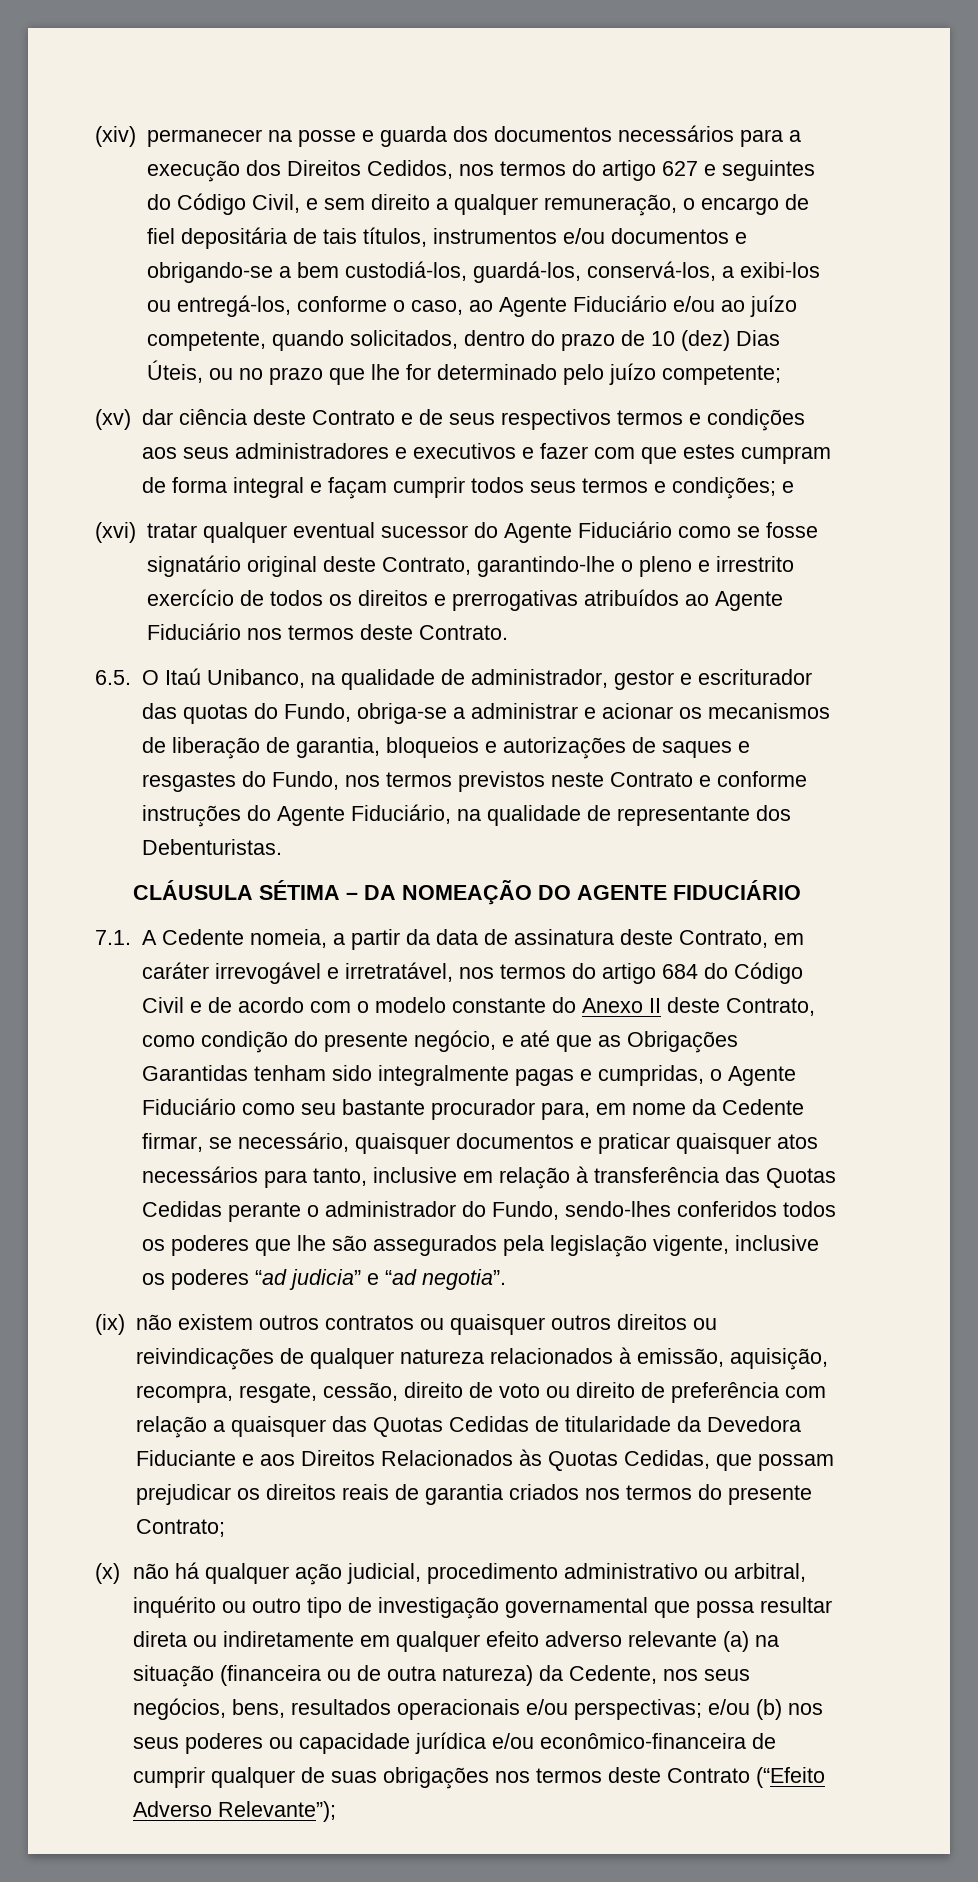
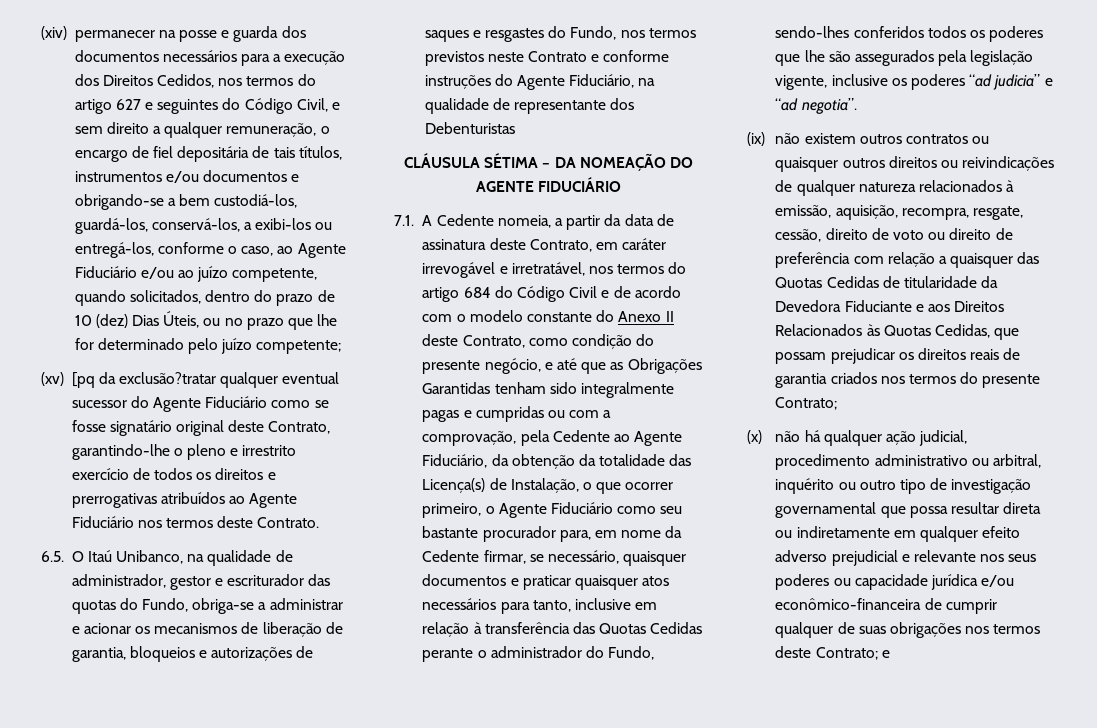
[141,409,805,431] [141,443,831,464] [141,477,794,499] [95,522,197,543] dar ciência deste Contrato e de seus respectivos termos e condições aos seus administradores e executivos e fazer com que estes cumpram de forma integral e façam cumprir todos seus termos e condições; e // (xvi) tratar -> [71,372,217,388] [pq da exclusão?tratar
[141,839,282,855] Debenturistas. -> [424,122,515,134] Debenturistas
[597,1065,704,1086] cumpridas, -> [475,406,612,422] [422,430,683,446] [422,454,692,469] [422,478,674,494] [422,503,482,518] cumpridas ou com a comprovação, pela Cedente ao Agente Fiduciário, da obtenção da totalidade das Licença(s) de Instalação, o que ocorrer primeiro,
[628,1631,780,1652] [133,1665,751,1687] [133,1698,783,1720] relevante (a) na situação (financeira ou de outra natureza) da Cedente, nos seus negócios, bens, resultados operacionais e/ou perspectivas; e/ou (b) -> [831,550,976,566] prejudicial e relevante
[667,1767,826,1788] [133,1801,337,1822] Contrato (“Efeito Adverso Relevante”); -> [815,647,890,660] Contrato; e

